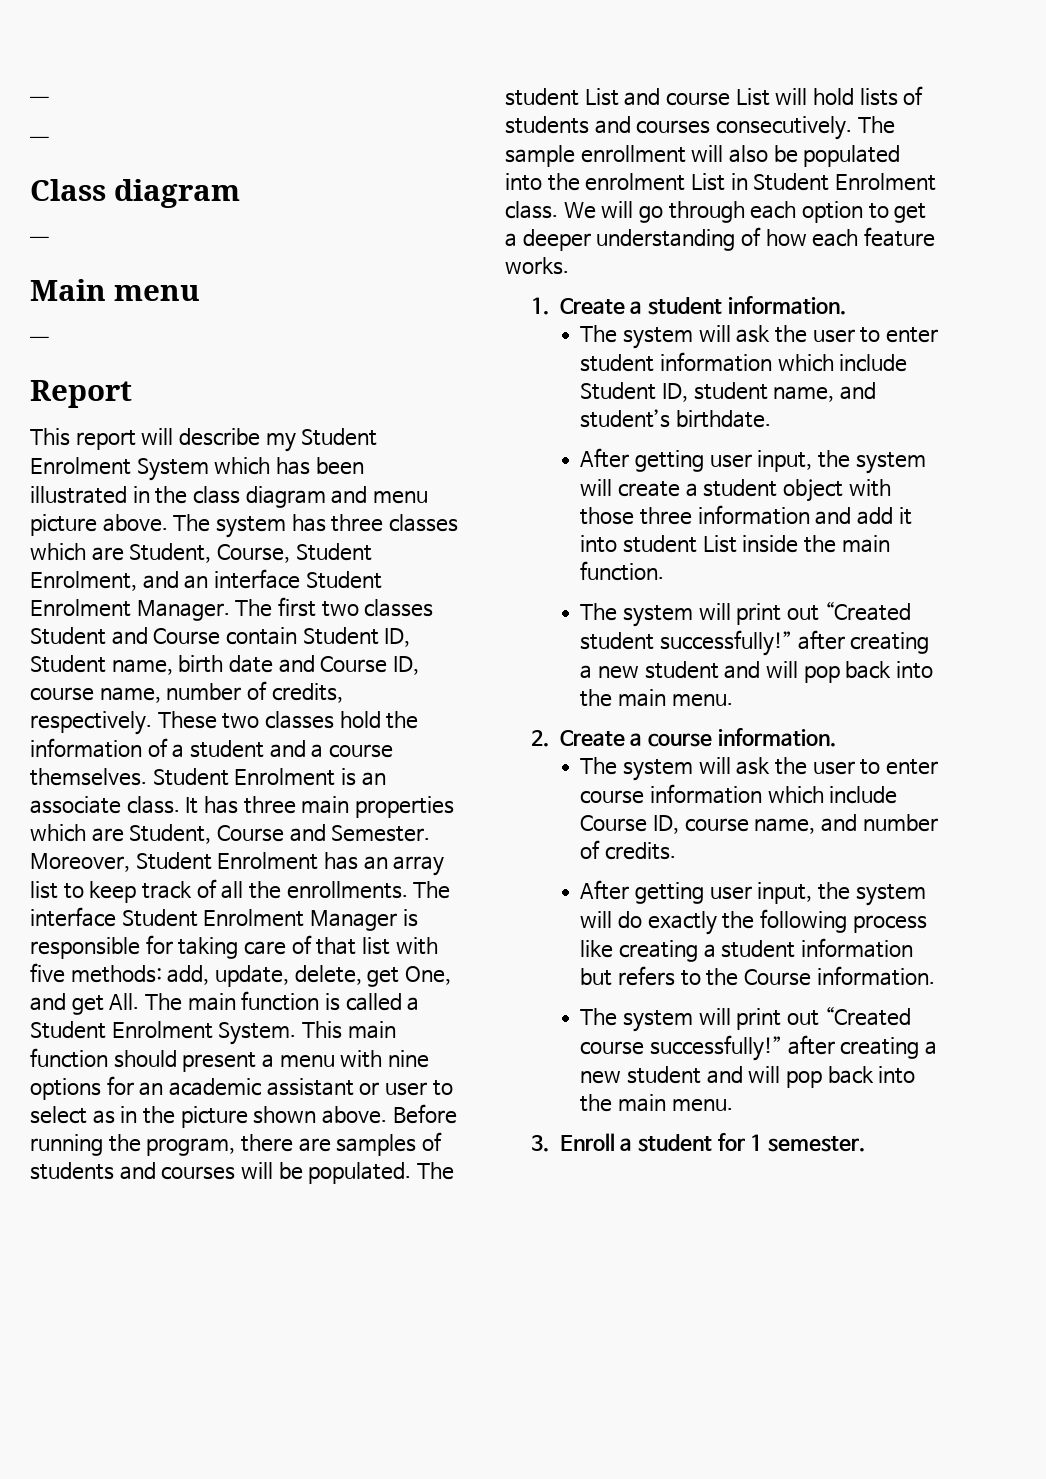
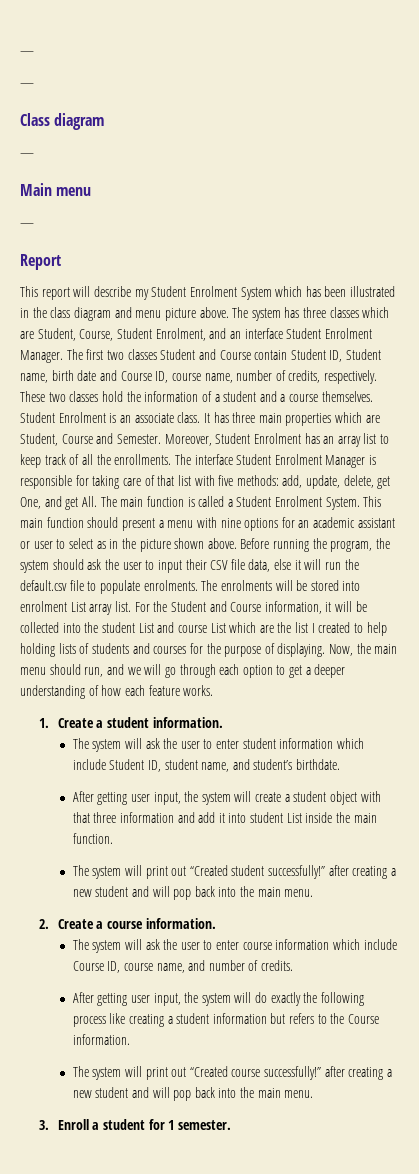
[240,1132,442,1156] [30,1162,454,1184] there are samples of students and courses will be populated. The -> [376,538,391,549] [20,559,359,573] [20,580,361,594] [20,601,367,615] [20,622,99,633] the system should ask the user to input their CSV file data, else it will run the default.csv file to populate enrolments. The enrolments will be stored into enrolment List array list. For the Student and Course information, it will be collected into the
[775,88,855,105] will hold -> [229,622,387,636] [20,643,55,657] which are the list I created to help holding
[715,116,895,140] [505,145,901,167] [505,173,937,191] [505,201,596,219] consecutively. The sample enrollment will also be populated into the enrolment List in Student Enrolment class. We -> [189,643,398,657] [20,664,141,677] for the purpose of displaying. Now, the main menu should run, and we
[580,507,635,525] those -> [72,812,90,823] that

